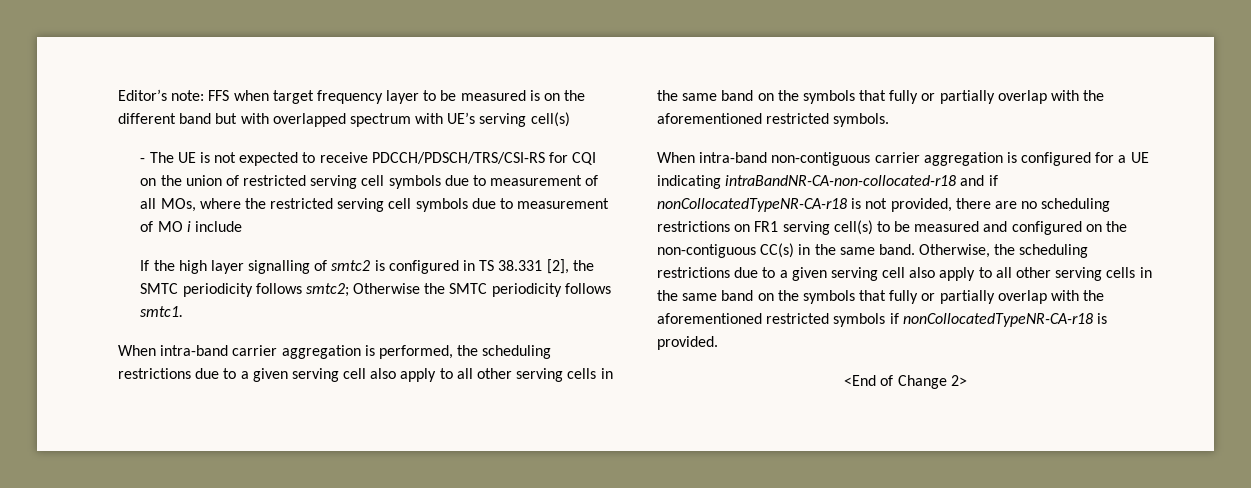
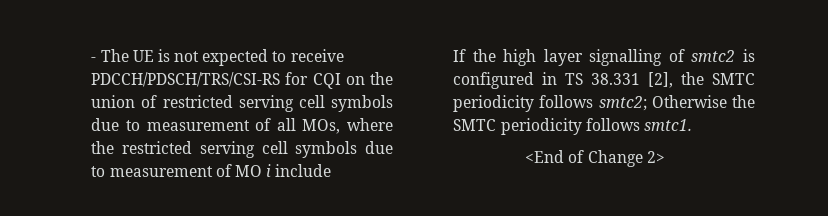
[118,89,586,104] [118,112,570,127] Editor’s note: FFS when target frequency layer to be measured is on the different band but with overlapped spectrum with UE’s serving cell(s) // -> (91, 59) none
[118,345,552,359] [118,368,613,382] [657,90,1105,104] [657,113,890,127] [657,152,1149,166] [657,175,998,189] [657,198,1111,212] [657,220,1128,235] [657,243,1089,258] [657,267,1152,281] [657,290,1105,304] [657,313,1107,327] [657,336,718,350] // When intra-band carrier aggregation is performed, the scheduling restrictions due to a given serving cell also apply to all other serving cells in the same band on the symbols that fully or partially overlap with the aforementioned restricted symbols. // When intra-band non-contiguous carrier aggregation is configured for a UE indicating intraBandNR-CA-non-collocated-r18 and if nonCollocatedTypeNR-CA-r18 is not provided, there are no scheduling restrictions on FR1 serving cell(s) to be measured and configured on the non-contiguous CC(s) in the same band. Otherwise, the scheduling restrictions due to a given serving cell also apply to all other serving cells in the same band on the symbols that fully or partially overlap with the aforementioned restricted symbols if nonCollocatedTypeNR-CA-r18 is provided. -> (692, 125) none

